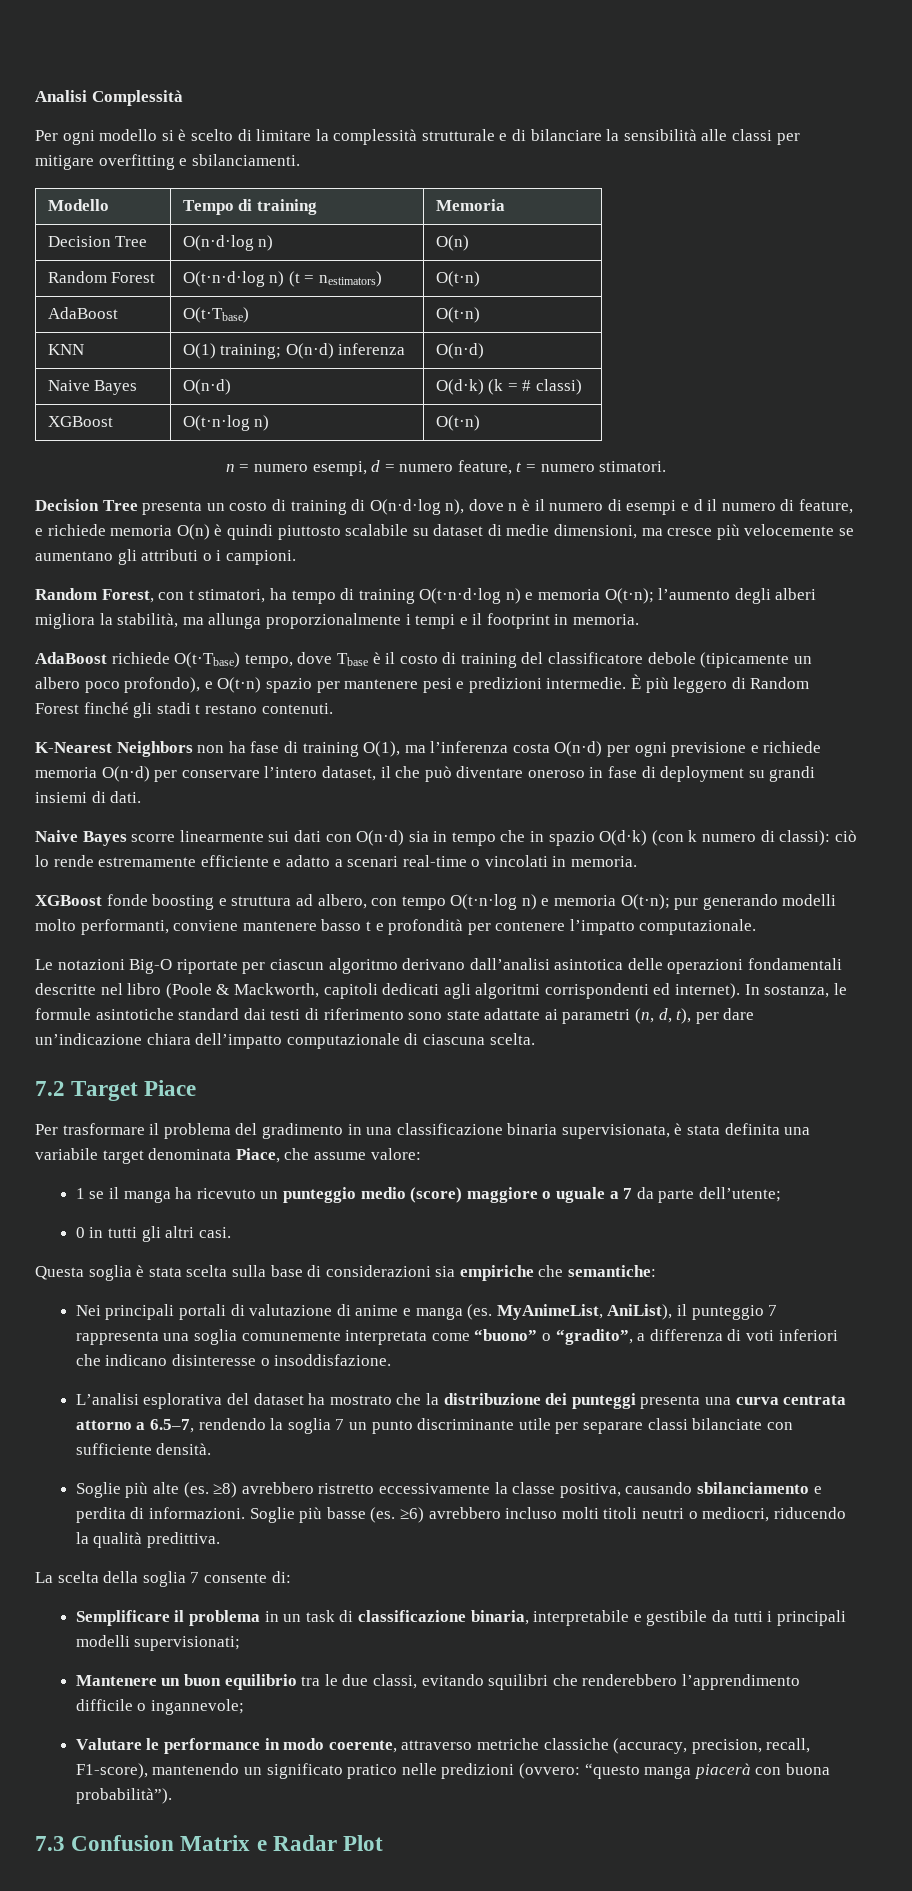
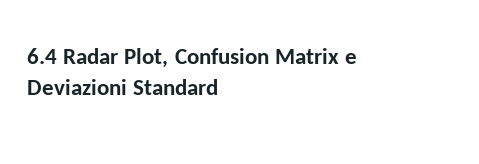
[35,90,183,106] [35,129,800,145] [35,154,300,170] [47,199,109,211] [182,199,317,215] [435,199,505,211] [47,236,148,247] [182,235,274,251] [435,235,469,251] [47,271,156,283] [182,271,383,287] [435,271,480,287] [47,307,118,319] [182,307,249,323] [435,307,480,323] [47,344,84,355] [182,343,406,359] [435,343,484,359] [47,380,138,395] [182,379,231,395] [435,379,583,395] [47,416,113,427] [182,415,270,431] [435,415,480,431] [225,460,667,476] [35,499,853,515] [35,524,855,540] [35,549,296,565] [35,588,817,604] [35,613,640,629] [35,652,812,668] [35,674,810,693] [35,702,333,718] [35,741,822,757] [35,766,816,782] [35,791,142,803] [35,830,857,846] [35,855,638,867] [35,894,837,910] [35,919,757,935] [35,958,843,974] [35,983,847,999] [35,1008,755,1024] [35,1033,535,1049] [35,1080,197,1101] [35,1123,811,1139] [35,1148,421,1164] [75,1187,781,1203] [75,1226,231,1242] [35,1265,657,1281] [75,1304,778,1320] [75,1329,838,1345] [75,1354,392,1366] [75,1393,847,1409] [75,1418,793,1434] [75,1443,212,1455] [75,1482,822,1498] [75,1507,846,1523] [75,1532,221,1548] [35,1571,291,1587] [75,1610,846,1626] [75,1635,241,1651] [75,1674,800,1690] [75,1699,245,1715] [75,1738,811,1754] [75,1763,830,1779] [75,1788,172,1804] [35,1836,65,1851] Analisi Complessità // Per ogni modello si è scelto di limitare la complessità strutturale e di bilanciare la sensibilità alle classi per mitigare overfitting e sbilanciamenti. // Modello | Tempo di training | Memoria // Decision Tree | O(n·d·log n) | O(n) // Random Forest | O(t·n·d·log n) (t = nestimators) | O(t·n) // AdaBoost | O(t·Tbase) | O(t·n) // KNN | O(1) training; O(n·d) inferenza | O(n·d) // Naive Bayes | O(n·d) | O(d·k) (k = # classi) // XGBoost | O(t·n·log n) | O(t·n) // n = numero esempi, d = numero feature, t = numero stimatori. // Decision Tree presenta un costo di training di O(n·d·log n), dove n è il numero di esempi e d il numero di feature, e richiede memoria O(n) è quindi piuttosto scalabile su dataset di medie dimensioni, ma cresce più velocemente se aumentano gli attributi o i campioni. // Random Forest, con t stimatori, ha tempo di training O(t·n·d·log n) e memoria O(t·n); l’aumento degli alberi migliora la stabilità, ma allunga proporzionalmente i tempi e il footprint in memoria. // AdaBoost richiede O(t·Tbase) tempo, dove Tbase è il costo di training del classificatore debole (tipicamente un albero poco profondo), e O(t·n) spazio per mantenere pesi e predizioni intermedie. È più leggero di Random Forest finché gli stadi t restano contenuti. // K-Nearest Neighbors non ha fase di training O(1), ma l’inferenza costa O(n·d) per ogni previsione e richiede memoria O(n·d) per conservare l’intero dataset, il che può diventare oneroso in fase di deployment su grandi insiemi di dati. // Naive Bayes scorre linearmente sui dati con O(n·d) sia in tempo che in spazio O(d·k) (con k numero di classi): ciò lo rende estremamente efficiente e adatto a scenari real-time o vincolati in memoria. // XGBoost fonde boosting e struttura ad albero, con tempo O(t·n·log n) e memoria O(t·n); pur generando modelli molto performanti, conviene mantenere basso t e profondità per contenere l’impatto computazionale. // Le notazioni Big-O riportate per ciascun algoritmo derivano dall’analisi asintotica delle operazioni fondamentali descritte nel libro (Poole & Mackworth, capitoli dedicati agli algoritmi corrispondenti ed internet). In sostanza, le formule asintotiche standard dai testi di riferimento sono state adattate ai parametri (n, d, t), per dare un’indicazione chiara dell’impatto computazionale di ciascuna scelta. // 7.2 Target Piace // Per trasformare il problema del gradimento in una classificazione binaria supervisionata, è stata definita una variabile target denominata Piace, che assume valore: // 1 se il manga ha ricevuto un punteggio medio (score) maggiore o uguale a 7 da parte dell’utente; // 0 in tutti gli altri casi. // Questa soglia è stata scelta sulla base di considerazioni sia empiriche che semantiche: // Nei principali portali di valutazione di anime e manga (es. MyAnimeList, AniList), il punteggio 7 rappresenta una soglia comunemente interpretata come “buono” o “gradito”, a differenza di voti inferiori che indicano disinteresse o insoddisfazione. // L’analisi esplorativa del dataset ha mostrato che la distribuzione dei punteggi presenta una curva centrata attorno a 6.5–7, rendendo la soglia 7 un punto discriminante utile per separare classi bilanciate con sufficiente densità. // Soglie più alte (es. ≥8) avrebbero ristretto eccessivamente la classe positiva, causando sbilanciamento e perdita di informazioni. Soglie più basse (es. ≥6) avrebbero incluso molti titoli neutri o mediocri, riducendo la qualità predittiva. // La scelta della soglia 7 consente di: // Semplificare il problema in un task di classificazione binaria, interpretabile e gestibile da tutti i principali modelli supervisionati; // Mantenere un buon equilibrio tra le due classi, evitando squilibri che renderebbero l’apprendimento difficile o ingannevole; // Valutare le performance in modo coerente, attraverso metriche classiche (accuracy, precision, recall, F1-score), mantenendo un significato pratico nelle predizioni (ovvero: “questo manga piacerà con buona probabilità”). // 7.3 -> [27,48,169,68] 6.4 Radar Plot,
[272,1835,384,1851] Radar Plot -> [27,79,219,95] Deviazioni Standard

